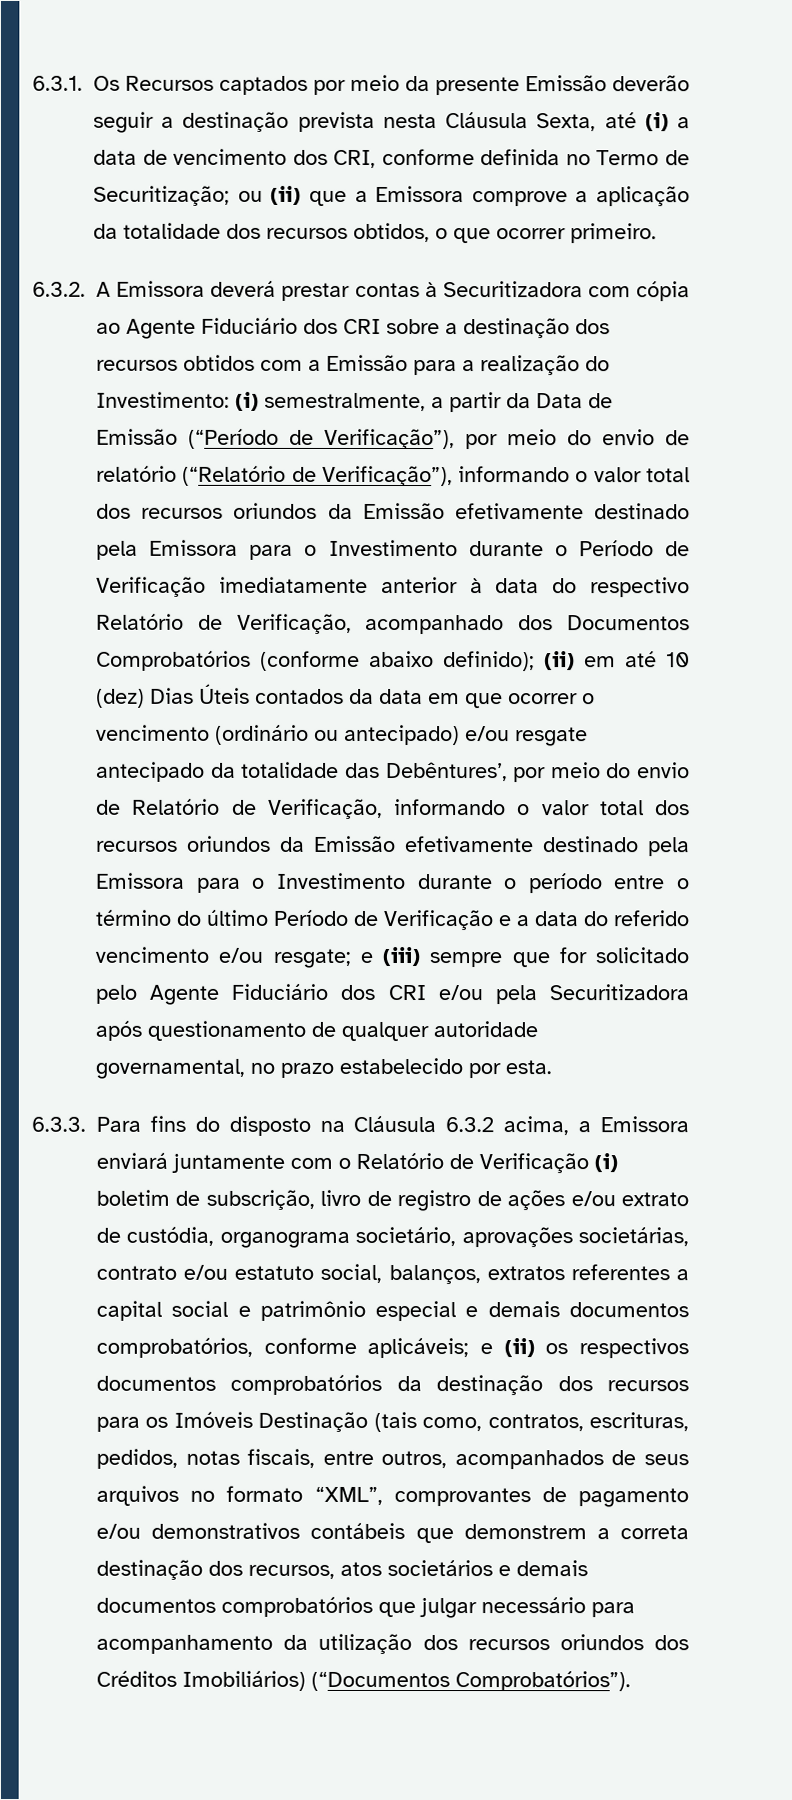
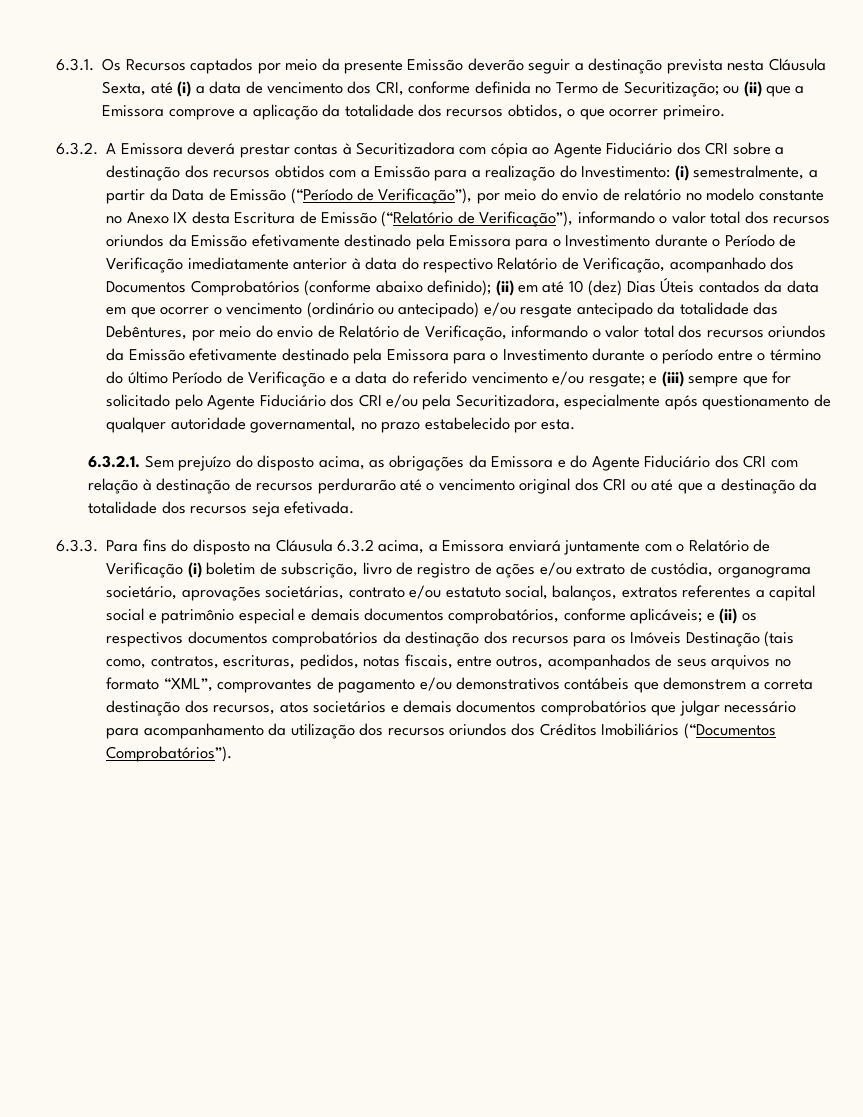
(177, 473) none -> [685,188,824,201] [106,211,377,224] no modelo constante no Anexo IX desta Escritura de Emissão
[385,761,508,782] Debêntures’, -> [106,325,188,340] Debêntures,
[549,984,690,1001] Securitizadora -> [455,394,661,410] Securitizadora, especialmente
(552, 1067) none -> [88,455,798,471] [88,478,817,494] [88,501,355,517] // 6.3.2.1. Sem prejuízo do disposto acima, as obrigações da Emissora e do Agente Fiduciário dos CRI com relação à destinação de recursos perdurarão até o vencimento original dos CRI ou até que a destinação da totalidade dos recursos seja efetivada.
[182,1670,306,1691] Imobiliários) -> [601,723,680,736] Imobiliários

